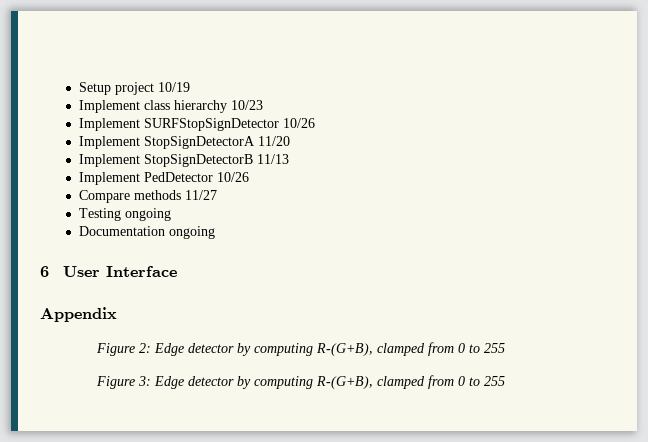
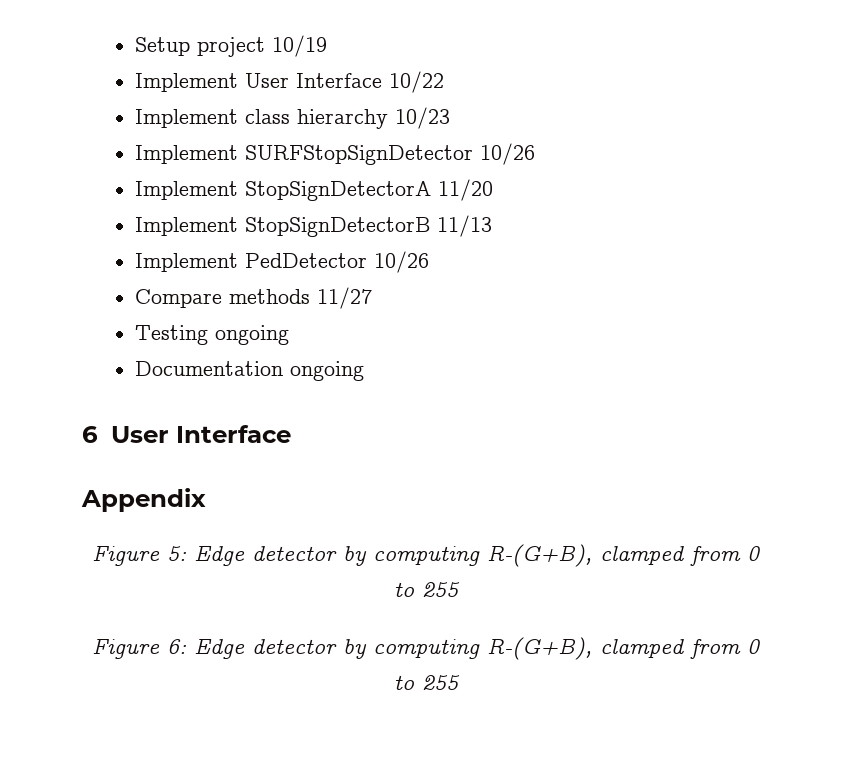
(190, 87) none -> [135,71,445,93] // Implement User Interface 10/22
[139,343,151,353] 2: -> [167,546,187,561] 5:
[138,376,151,386] 3: -> [167,639,187,654] 6:

